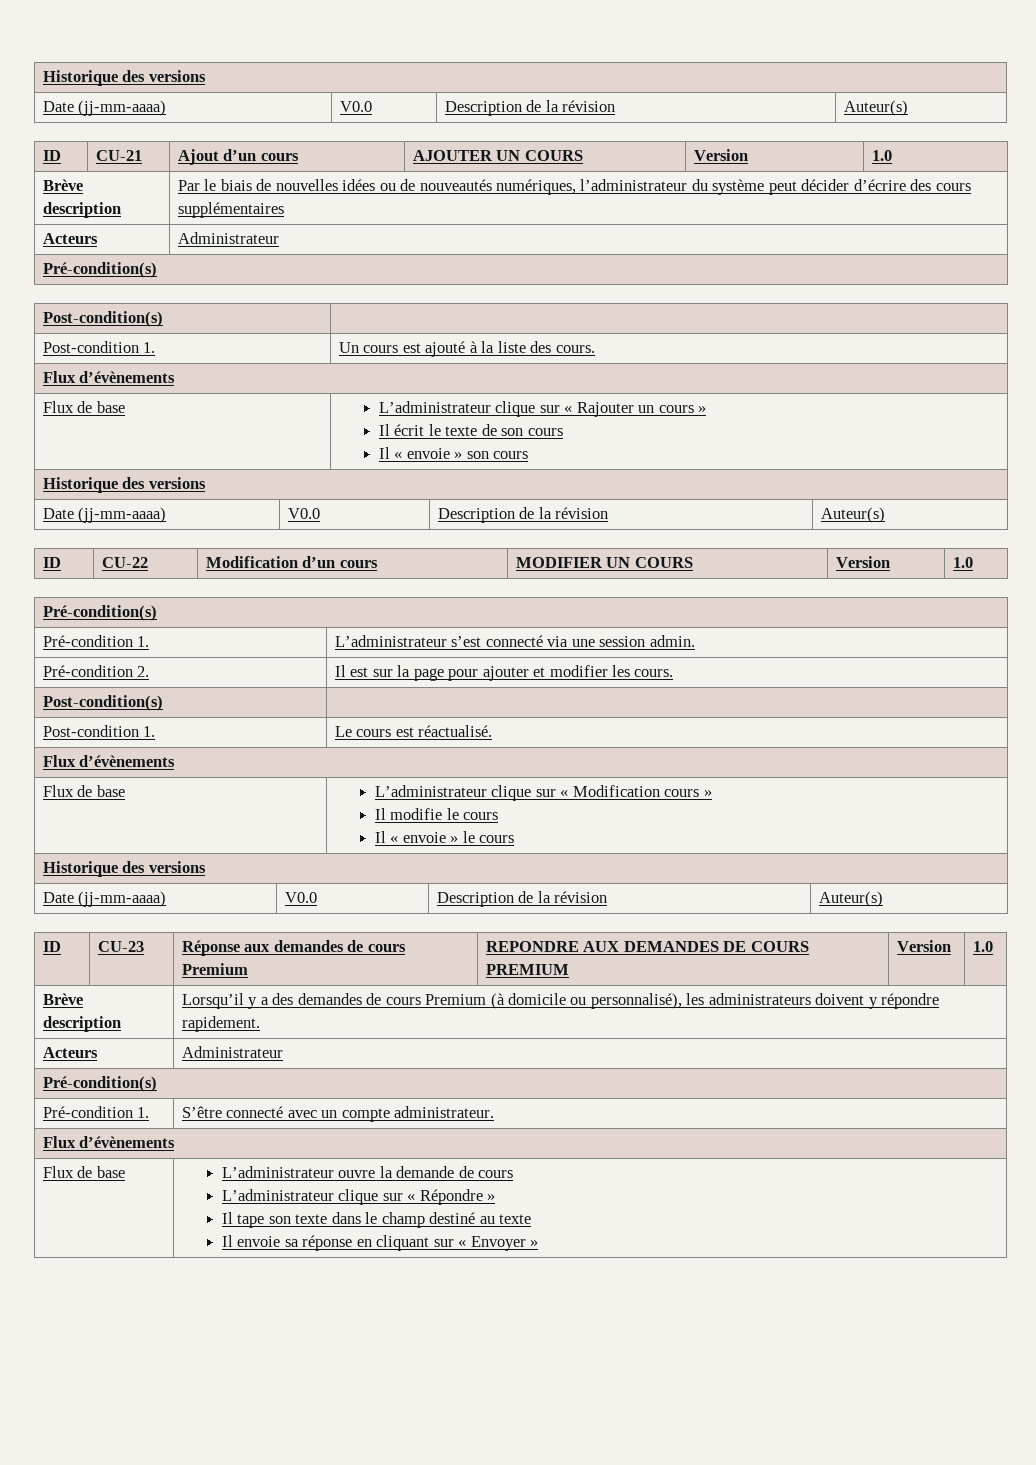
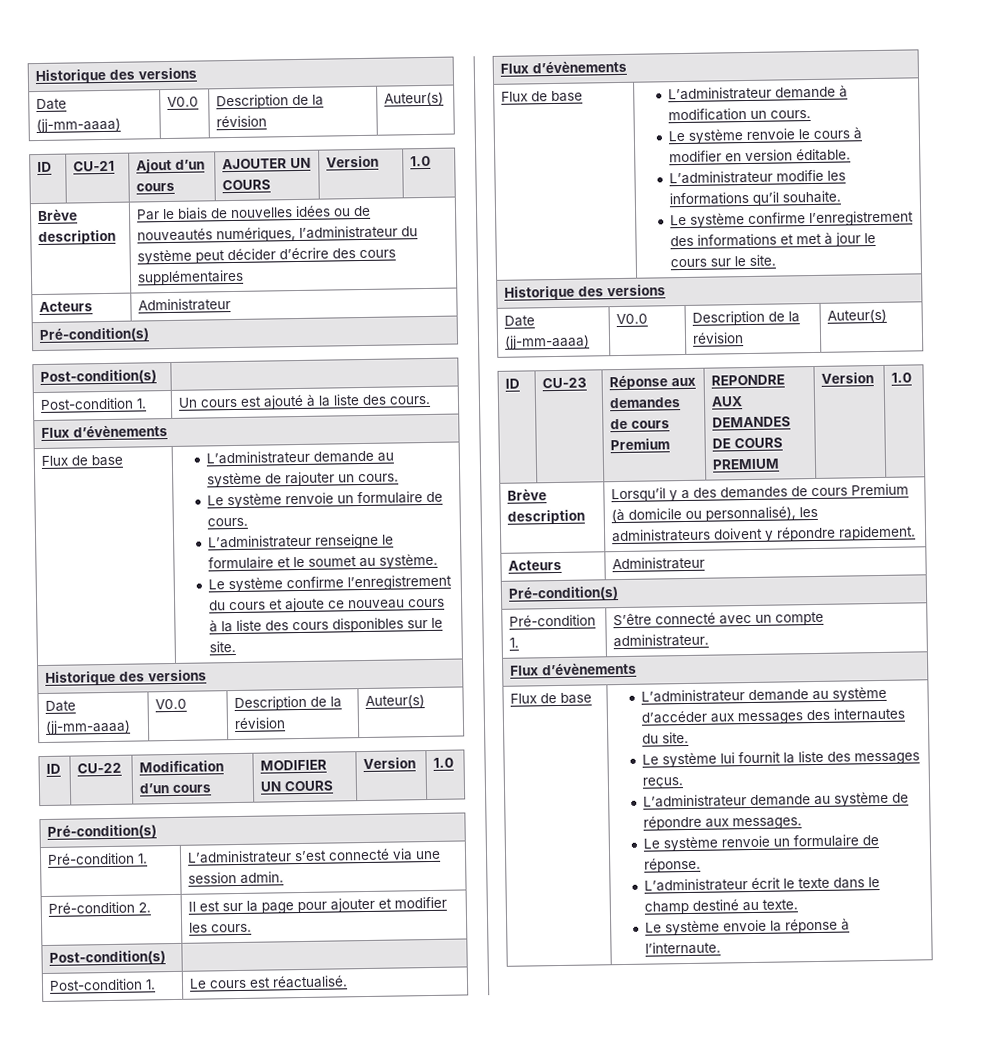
[495,401,707,417] [378,424,563,436] [378,447,529,459] clique sur « Rajouter un cours » // Il écrit le texte de son cours // Il « envoie » son cours -> [312,450,394,463] [206,471,399,488] [206,491,443,509] [206,517,248,527] [207,533,394,549] [207,553,438,570] [207,574,452,593] [208,597,445,613] [208,617,443,633] [208,641,236,653] demande au système de rajouter un cours. // Le système renvoie un formulaire de cours. // L’administrateur renseigne le formulaire et le soumet au système. // Le système confirme l’enregistrement du cours et ajoute ce nouveau cours à la liste des cours disponibles sur le site.
[491,785,712,801] [374,808,499,820] [374,831,515,843] clique sur « Modification cours » // Il modifie le cours // Il « envoie » le cours -> [774,85,848,99] [667,108,811,122] [667,127,862,144] [668,148,851,163] [668,169,846,185] [668,190,841,206] [669,210,914,228] [669,232,876,247] [669,254,776,268] demande à modification un cours. // Le système renvoie le cours à modifier en version éditable. // L’administrateur modifie les informations qu’il souhaite. // Le système confirme l’enregistrement des informations et met à jour le cours sur le site.
[338,1166,514,1178] [221,1189,496,1205] [221,1212,291,1228] ouvre la demande de cours // L’administrateur clique sur « Répondre » // Il tape son -> [747,686,887,702] [640,707,905,725] [641,731,689,744] [641,750,920,768] [641,777,684,789] [642,791,909,808] [642,815,802,831] [642,834,879,852] [643,857,701,873] [643,877,795,892] demande au système d’accéder aux messages des internautes du site. // Le système lui fournit la liste des messages reçus. // L’administrateur demande au système de répondre aux messages. // Le système renvoie un formulaire de réponse. // L’administrateur écrit le
[499,1214,532,1224] [221,1235,539,1251] texte // Il envoie sa réponse en cliquant sur « Envoyer » -> [761,899,798,910] [644,918,850,936] [644,941,721,955] texte. // Le système envoie la réponse à l’internaute.

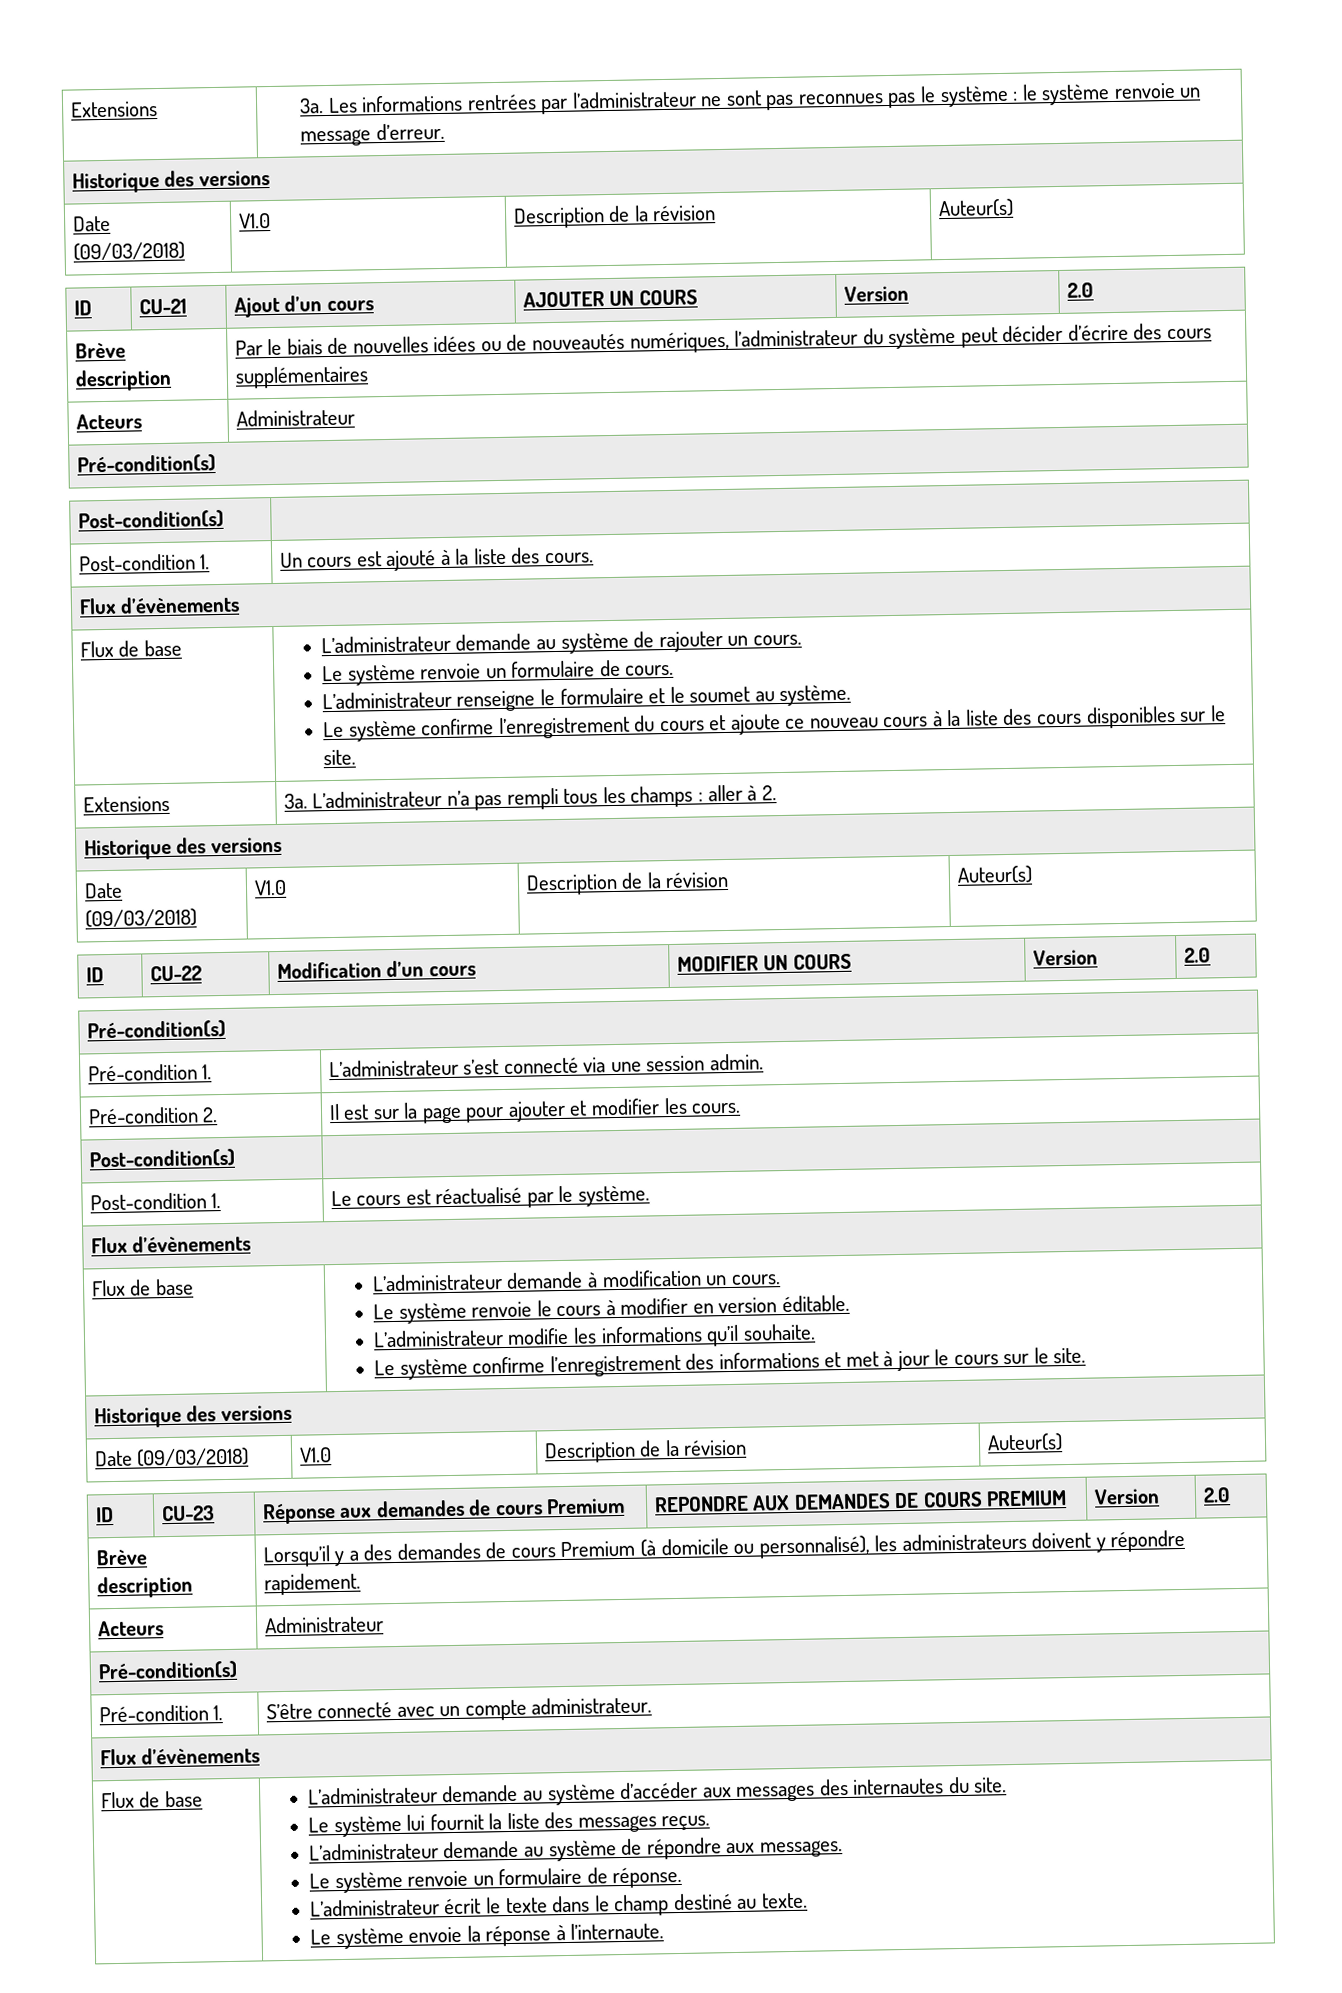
[35,67,198,85] [36,98,68,111] [36,117,122,134] [167,96,200,107] Historique des versions // Date (jj-mm-aaaa) | V0.0 -> [69,101,158,118] [299,82,1202,115] [300,122,445,147] [71,170,270,194] [72,215,111,232] [72,241,185,261] [237,213,271,229] Extensions | 3a. Les informations rentrées par l’administrateur ne sont pas reconnues pas le système : le système renvoie un message d’erreur. // Historique des versions // Date (09/03/2018) | V1.0
[410,155,432,167] 1.0 -> [1066,282,1094,298] 2.0
[45,669,208,686] [45,700,77,712] [45,719,132,735] [155,698,188,710] // Historique des versions // Date (jj-mm-aaaa) | V0.0 -> [82,795,170,813] [283,784,777,811] [83,836,282,861] [83,882,123,899] [84,908,197,928] [253,879,287,896] // Extensions | 3a. L’administrateur n’a pas rempli tous les champs : aller à 2. // Historique des versions // Date (09/03/2018) | V1.0
[433,757,455,768] 1.0 -> [1183,947,1211,963] 2.0
[272,975,349,989] réactualisé. -> [435,1185,650,1208] réactualisé par le système.
[504,334,591,350] [616,313,649,325] (jj-mm-aaaa) | V0.0 -> [136,1447,250,1467] [298,1447,332,1463] (09/03/2018) | V1.0
[891,372,913,383] 1.0 -> [1202,1487,1231,1503] 2.0

